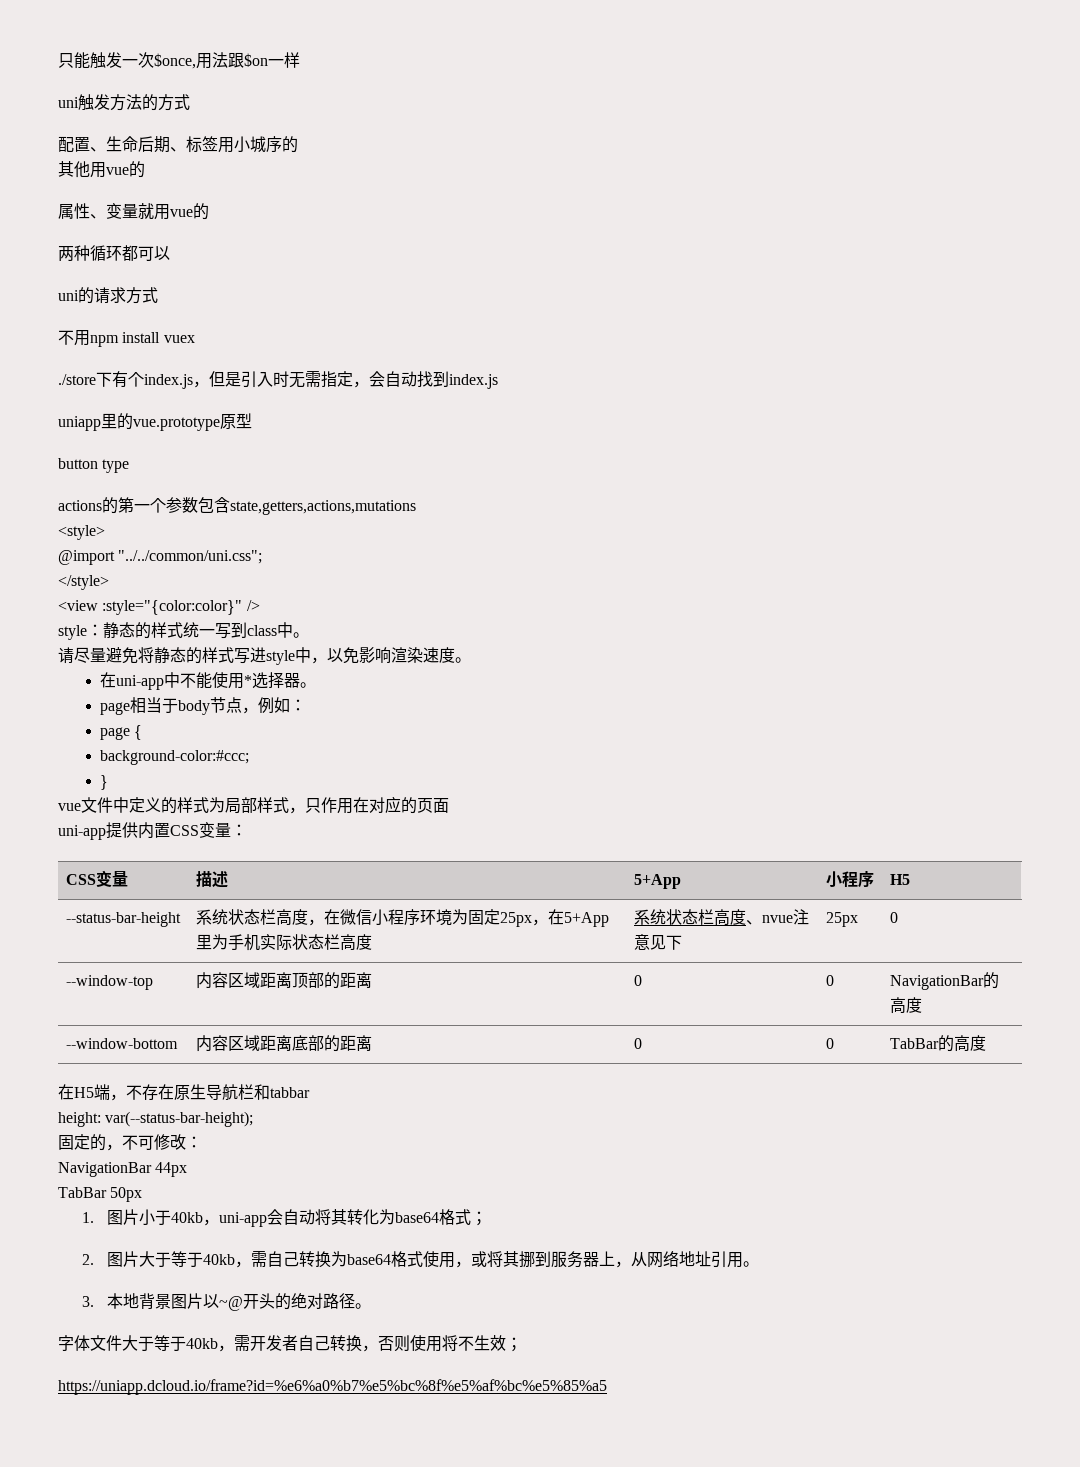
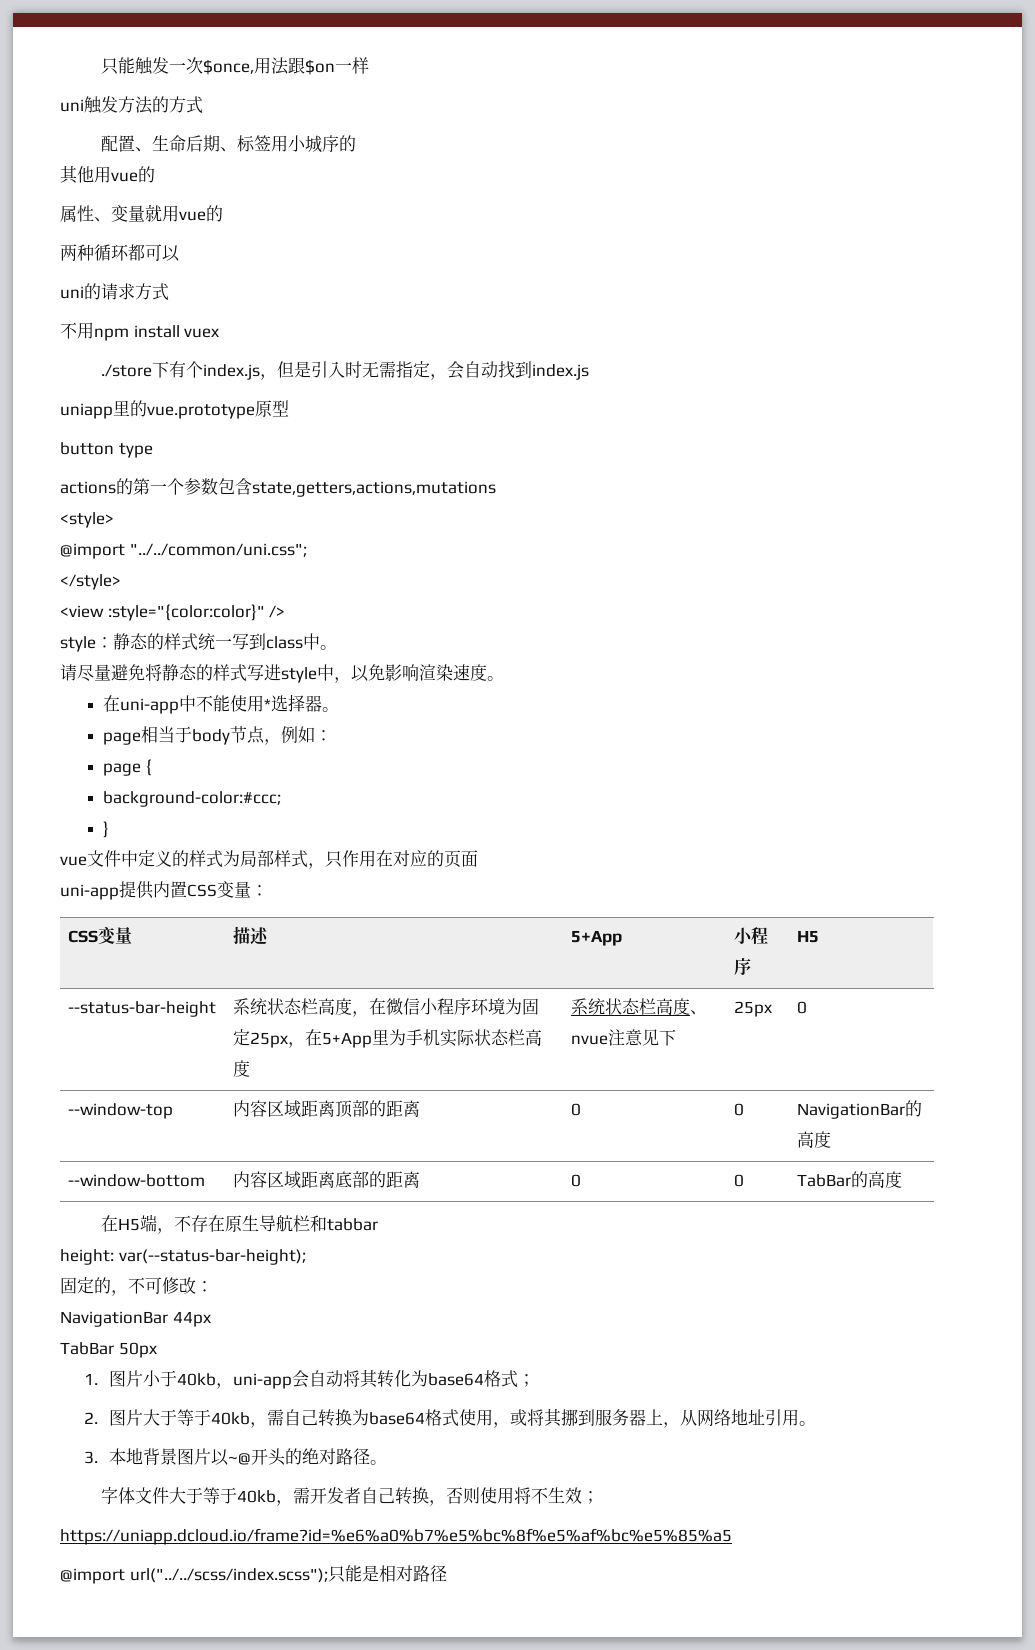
(607, 1387) none -> [60,1565,447,1584] // @import url("../../scss/index.scss");只能是相对路径

